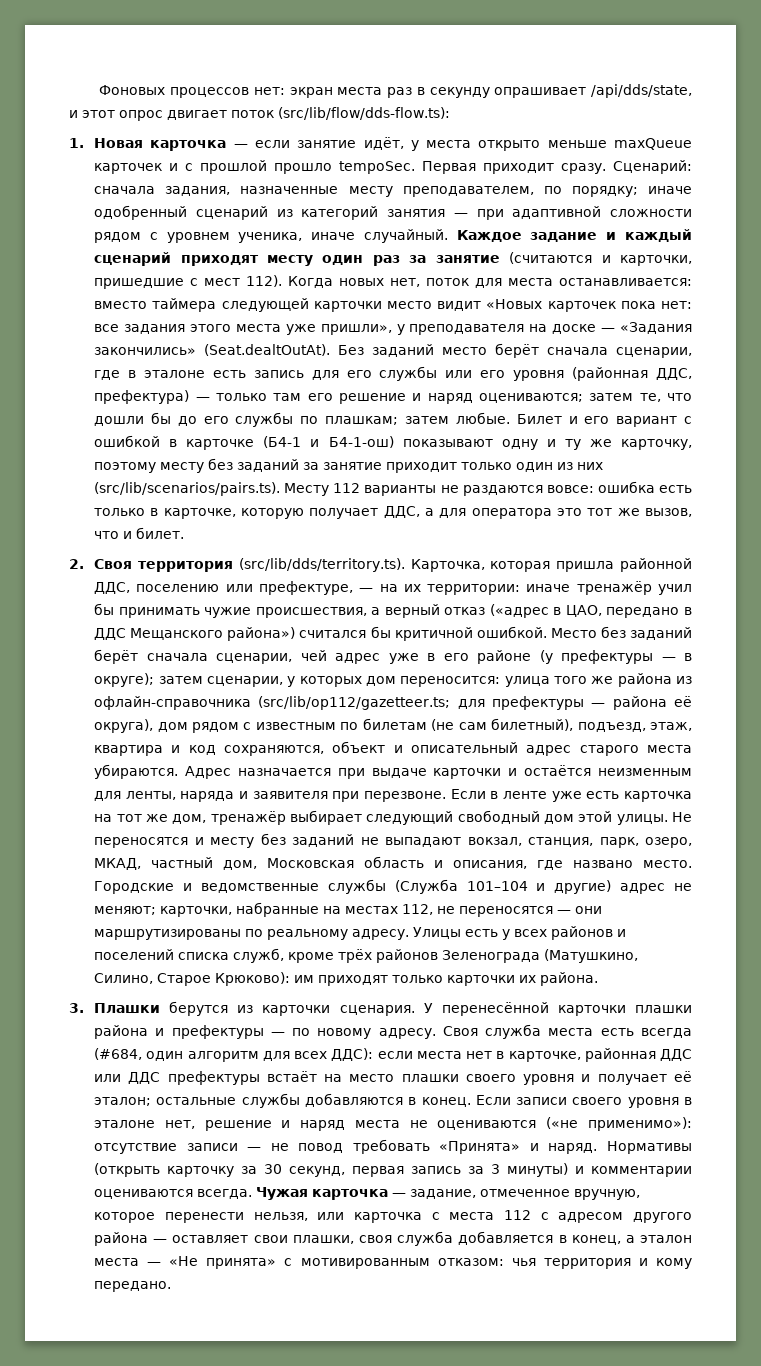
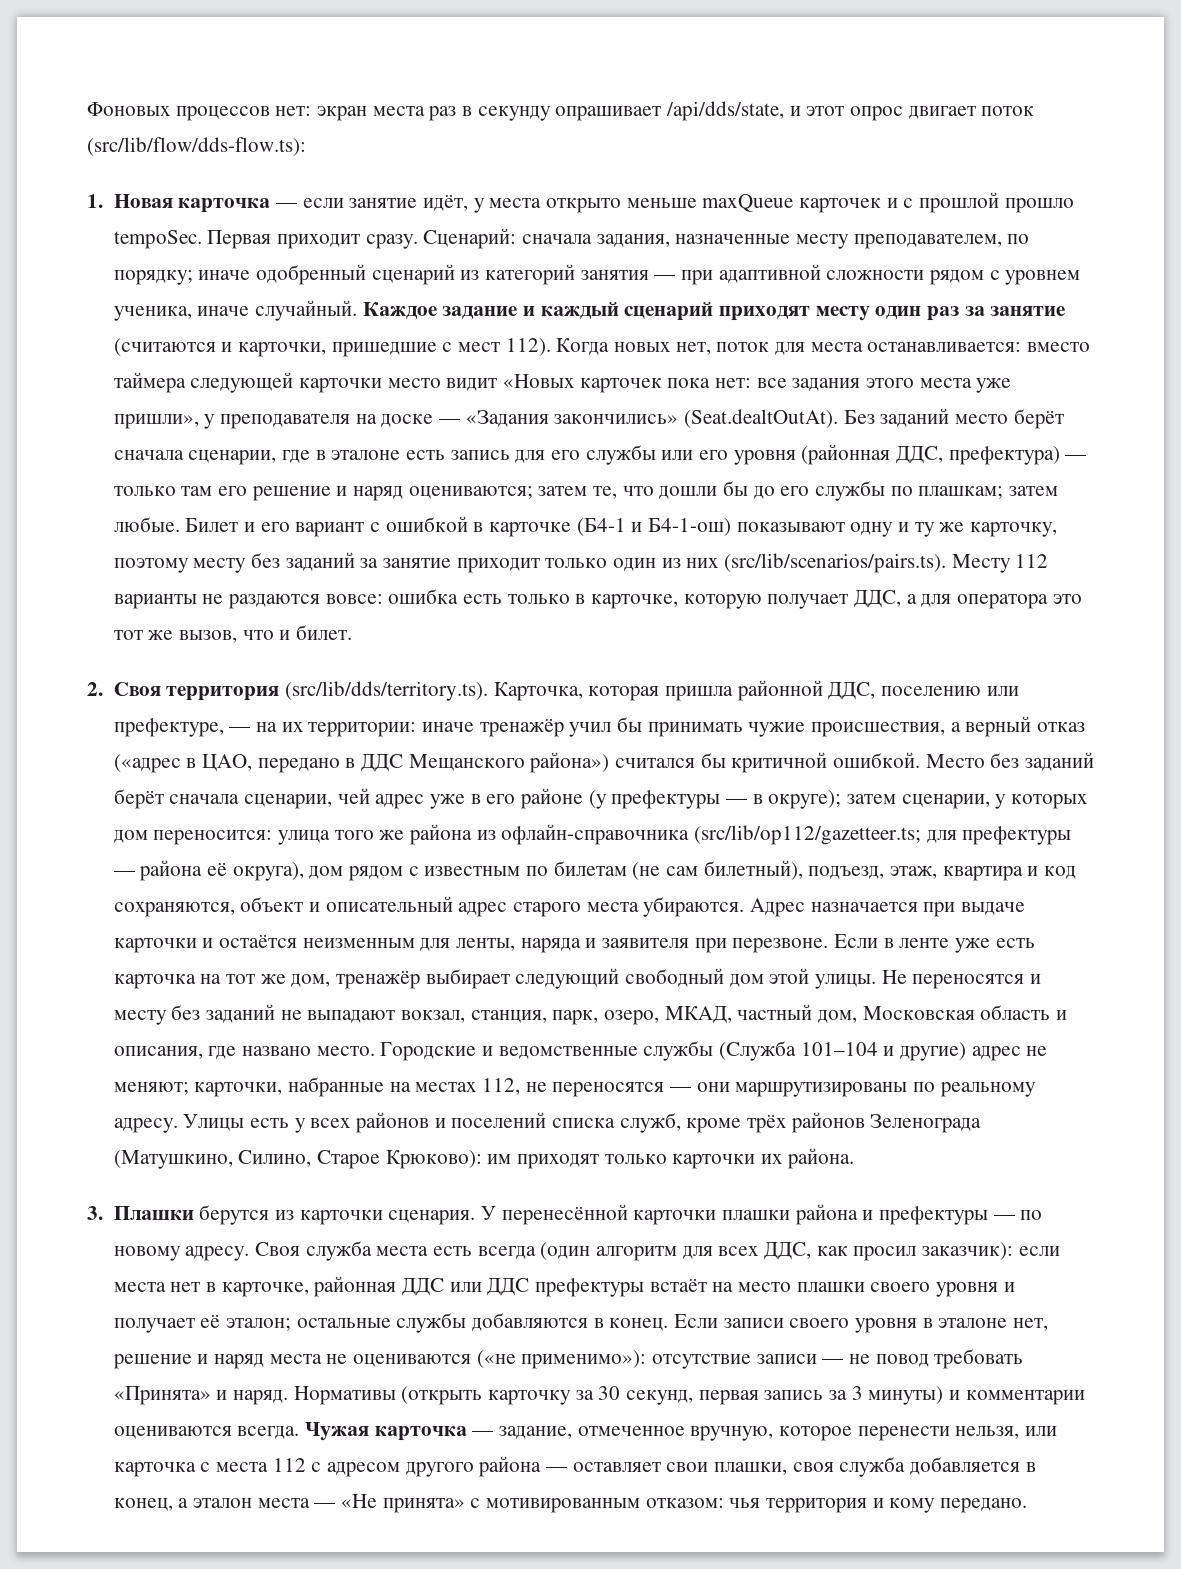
[94,1048,184,1061] (#684, один -> [540,1242,591,1260] (один
[331,1048,374,1061] ДДС): -> [763,1242,1013,1261] ДДС, как просил заказчик):

